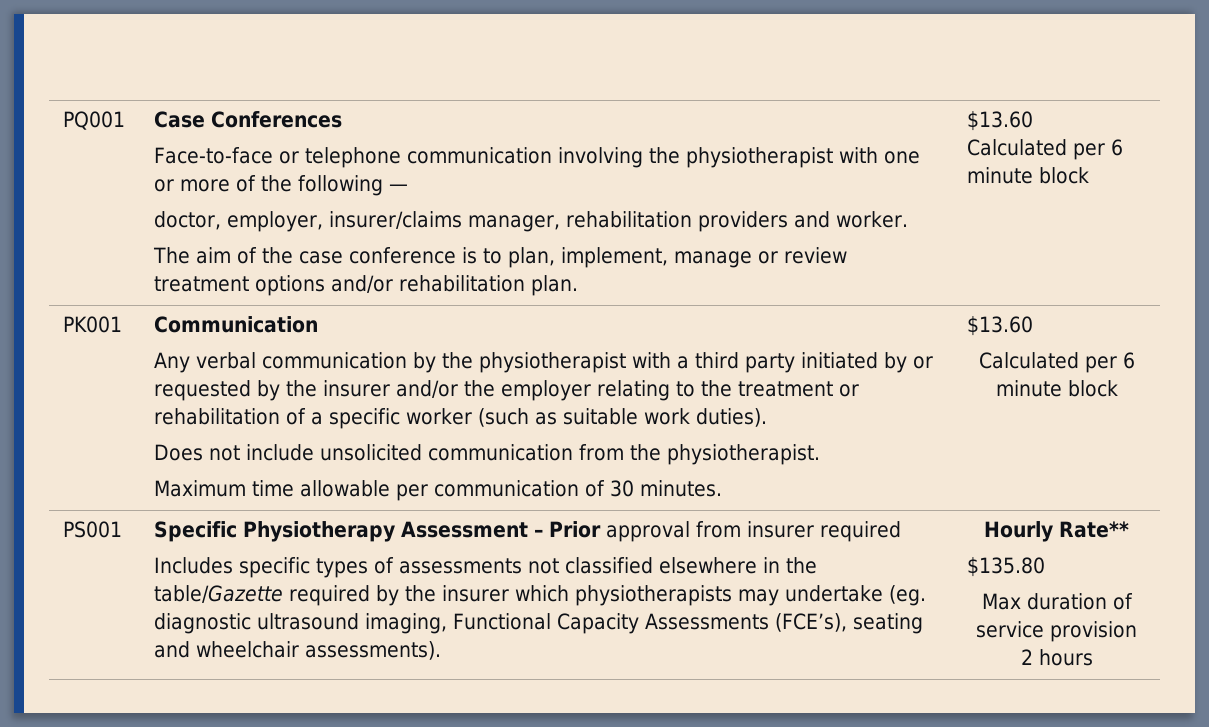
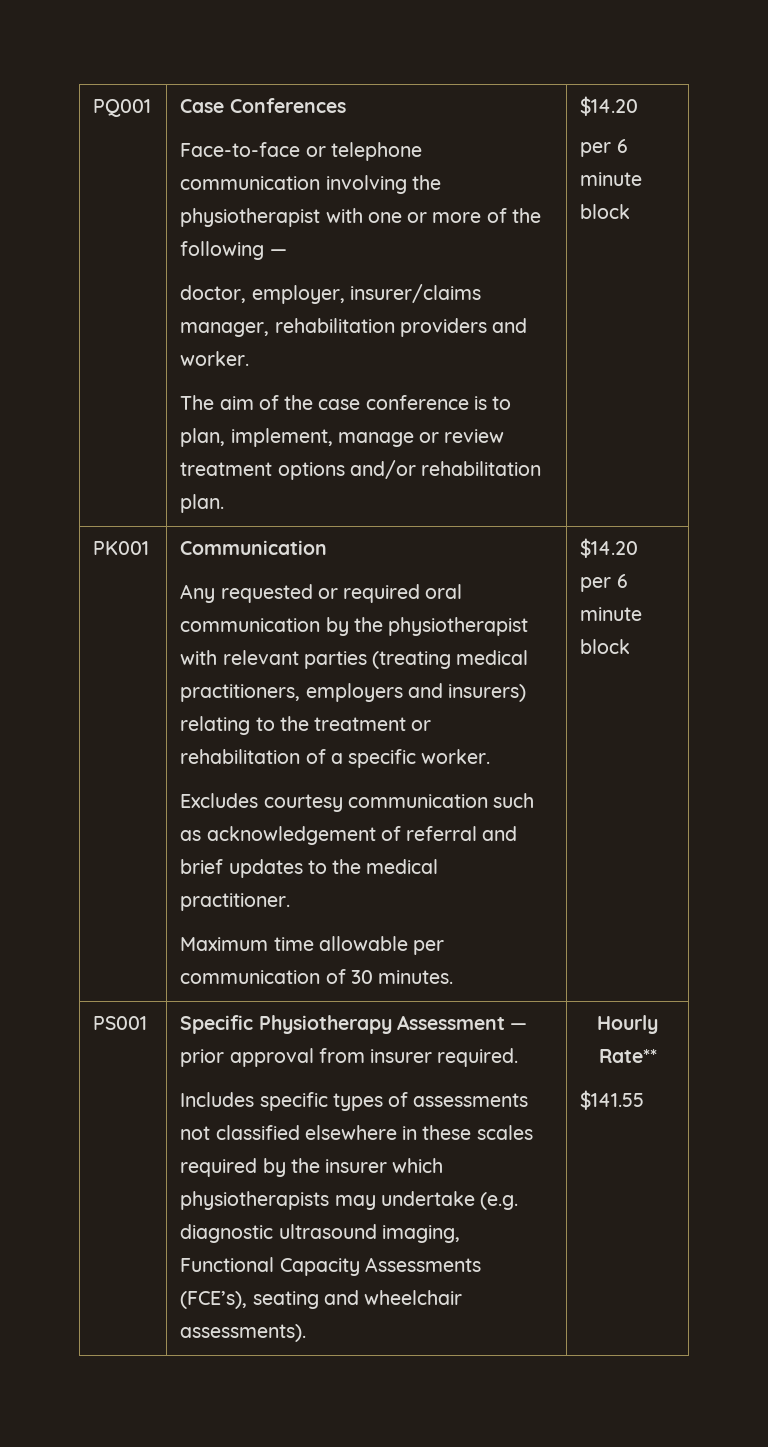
[967,111,1034,131] [967,139,1068,156] $13.60 // Calculated -> [580,96,639,116] $14.20 //
[196,352,257,369] verbal -> [220,584,463,603] requested or required oral
[677,352,934,373] [154,380,592,401] a third party initiated by or requested by the insurer and/or the employer -> [222,650,529,669] [180,683,527,702] relevant parties (treating medical practitioners, employers and insurers)
[406,408,768,427] [154,444,821,465] worker (such as suitable work duties). // Does not include unsolicited communication from the physiotherapist. -> [421,749,491,764] [180,793,535,812] [180,826,518,845] [180,859,439,878] [180,893,291,911] worker. // Excludes courtesy communication such as acknowledgement of referral and brief updates to the medical practitioner.
[967,316,1034,336] [978,352,1079,369] $13.60 // Calculated -> [580,538,639,558] $14.20
[534,521,602,538] – Prior -> [510,1023,528,1030] [180,1049,225,1067] — prior
[820,521,902,542] required -> [437,1048,519,1067] required.
[786,557,818,574] [154,585,284,603] the table/Gazette -> [422,1125,533,1140] these scales
[889,585,927,606] (eg. -> [480,1192,519,1210] (e.g.
[967,557,1046,577] [981,593,1133,610] [976,621,1137,642] [1020,649,1093,666] $135.80 // Max duration of service provision 2 hours -> [580,1090,645,1110] $141.55

